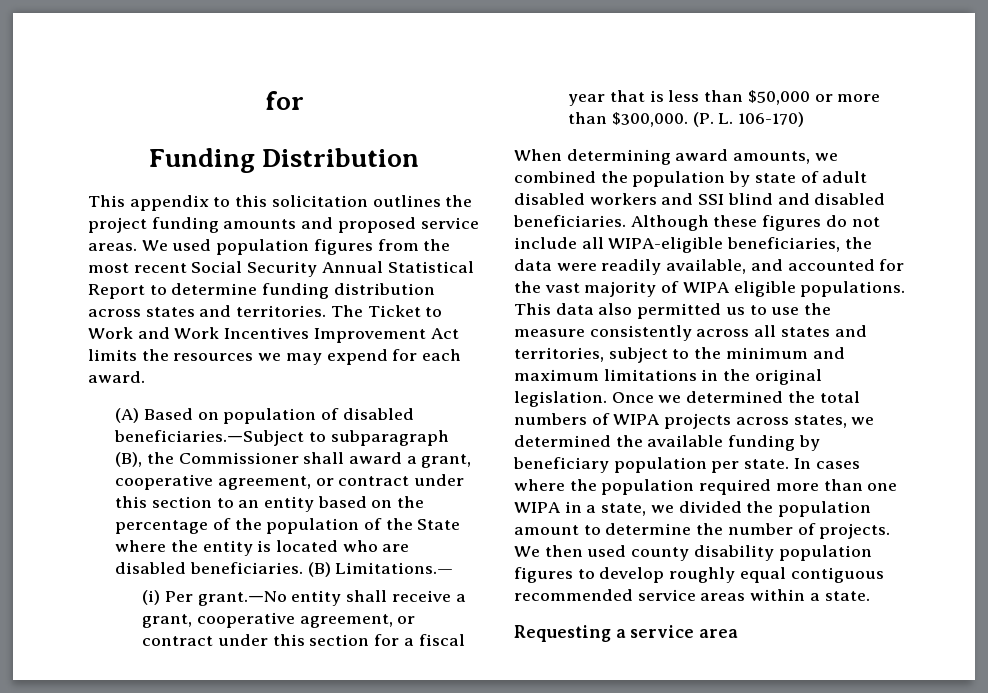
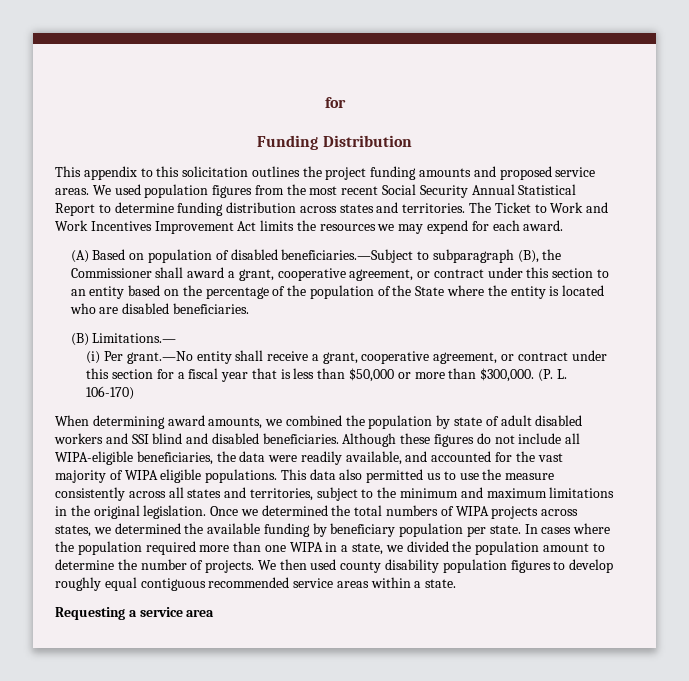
(303, 568) none -> (249, 308) //

